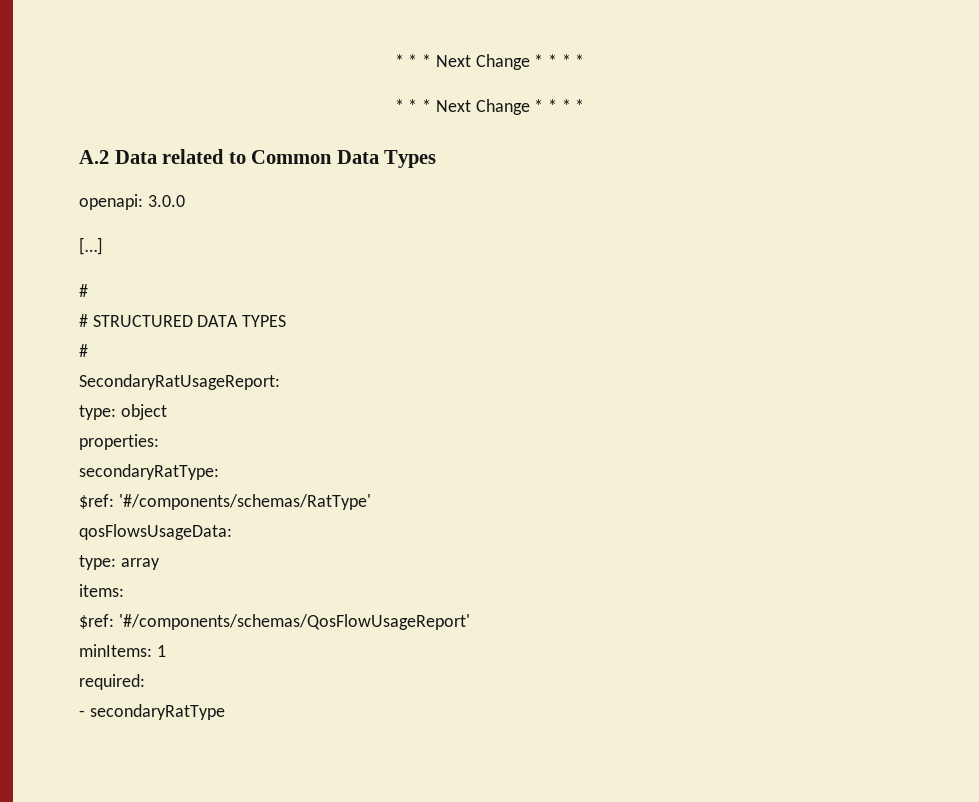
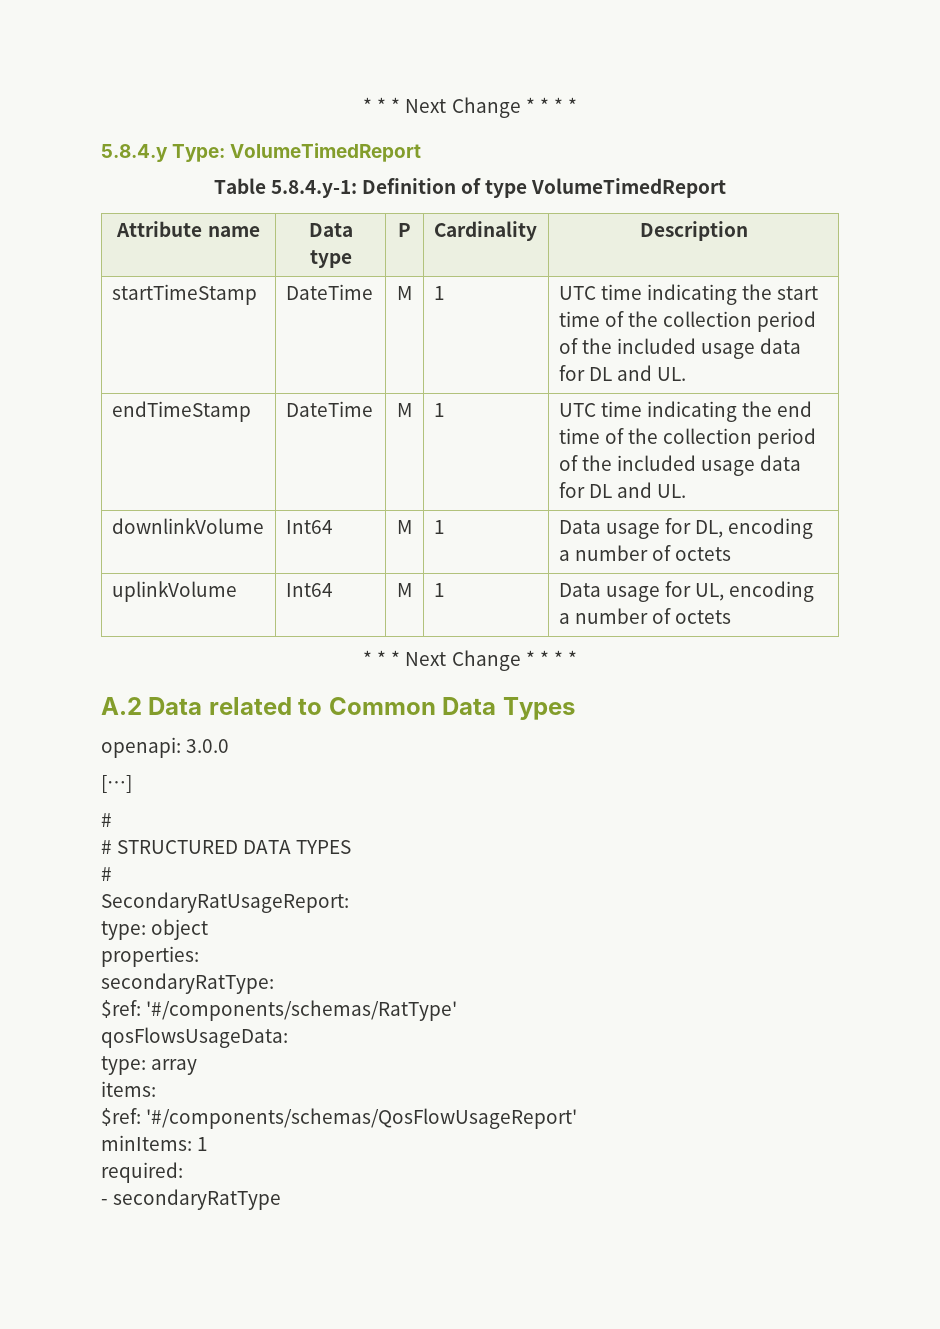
[394,54,585,70] * * * Next Change * * * * -> [362,97,578,118] [101,143,422,162] [213,178,727,198] [116,221,260,237] [308,223,353,237] [309,250,352,268] [398,223,411,237] [433,221,537,241] [639,221,748,241] [111,284,257,305] [285,284,373,300] [397,286,412,300] [433,286,445,300] [558,284,819,305] [558,311,817,332] [558,338,802,359] [558,365,687,381] [111,401,251,422] [285,401,373,417] [397,403,412,417] [433,403,445,417] [558,401,813,422] [558,428,817,449] [558,455,802,476] [558,482,687,498] [111,518,264,534] [285,520,333,534] [397,520,412,534] [433,520,445,534] [558,518,814,539] [558,545,732,561] [111,581,237,602] [285,583,333,597] [397,583,412,597] [433,583,445,597] [558,581,815,602] [558,608,732,624] * * * Next Change * * * * // 5.8.4.y Type: VolumeTimedReport // Table 5.8.4.y-1: Definition of type VolumeTimedReport // Attribute name | Data type | P | Cardinality | Description // startTimeStamp | DateTime | M | 1 | UTC time indicating the start time of the collection period of the included usage data for DL and UL. // endTimeStamp | DateTime | M | 1 | UTC time indicating the end time of the collection period of the included usage data for DL and UL. // downlinkVolume | Int64 | M | 1 | Data usage for DL, encoding a number of octets // uplinkVolume | Int64 | M | 1 | Data usage for UL, encoding a number of octets

